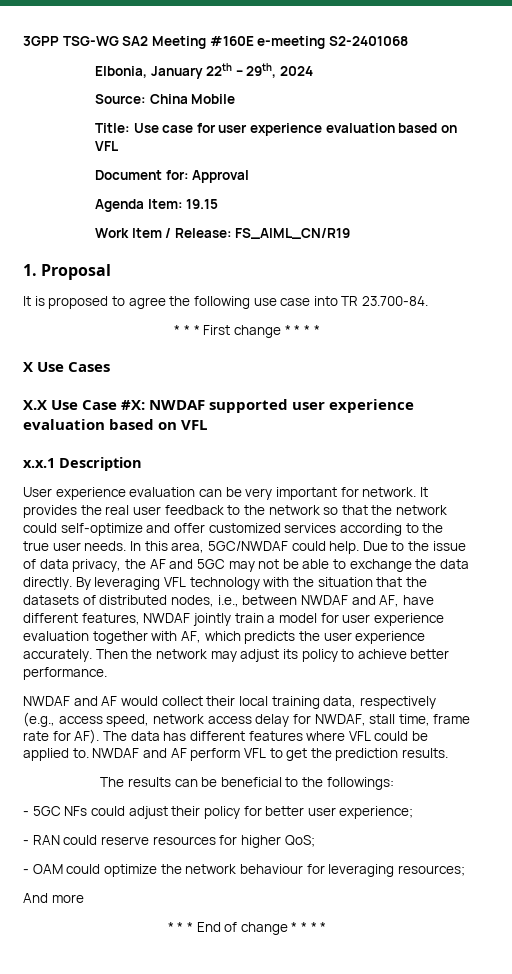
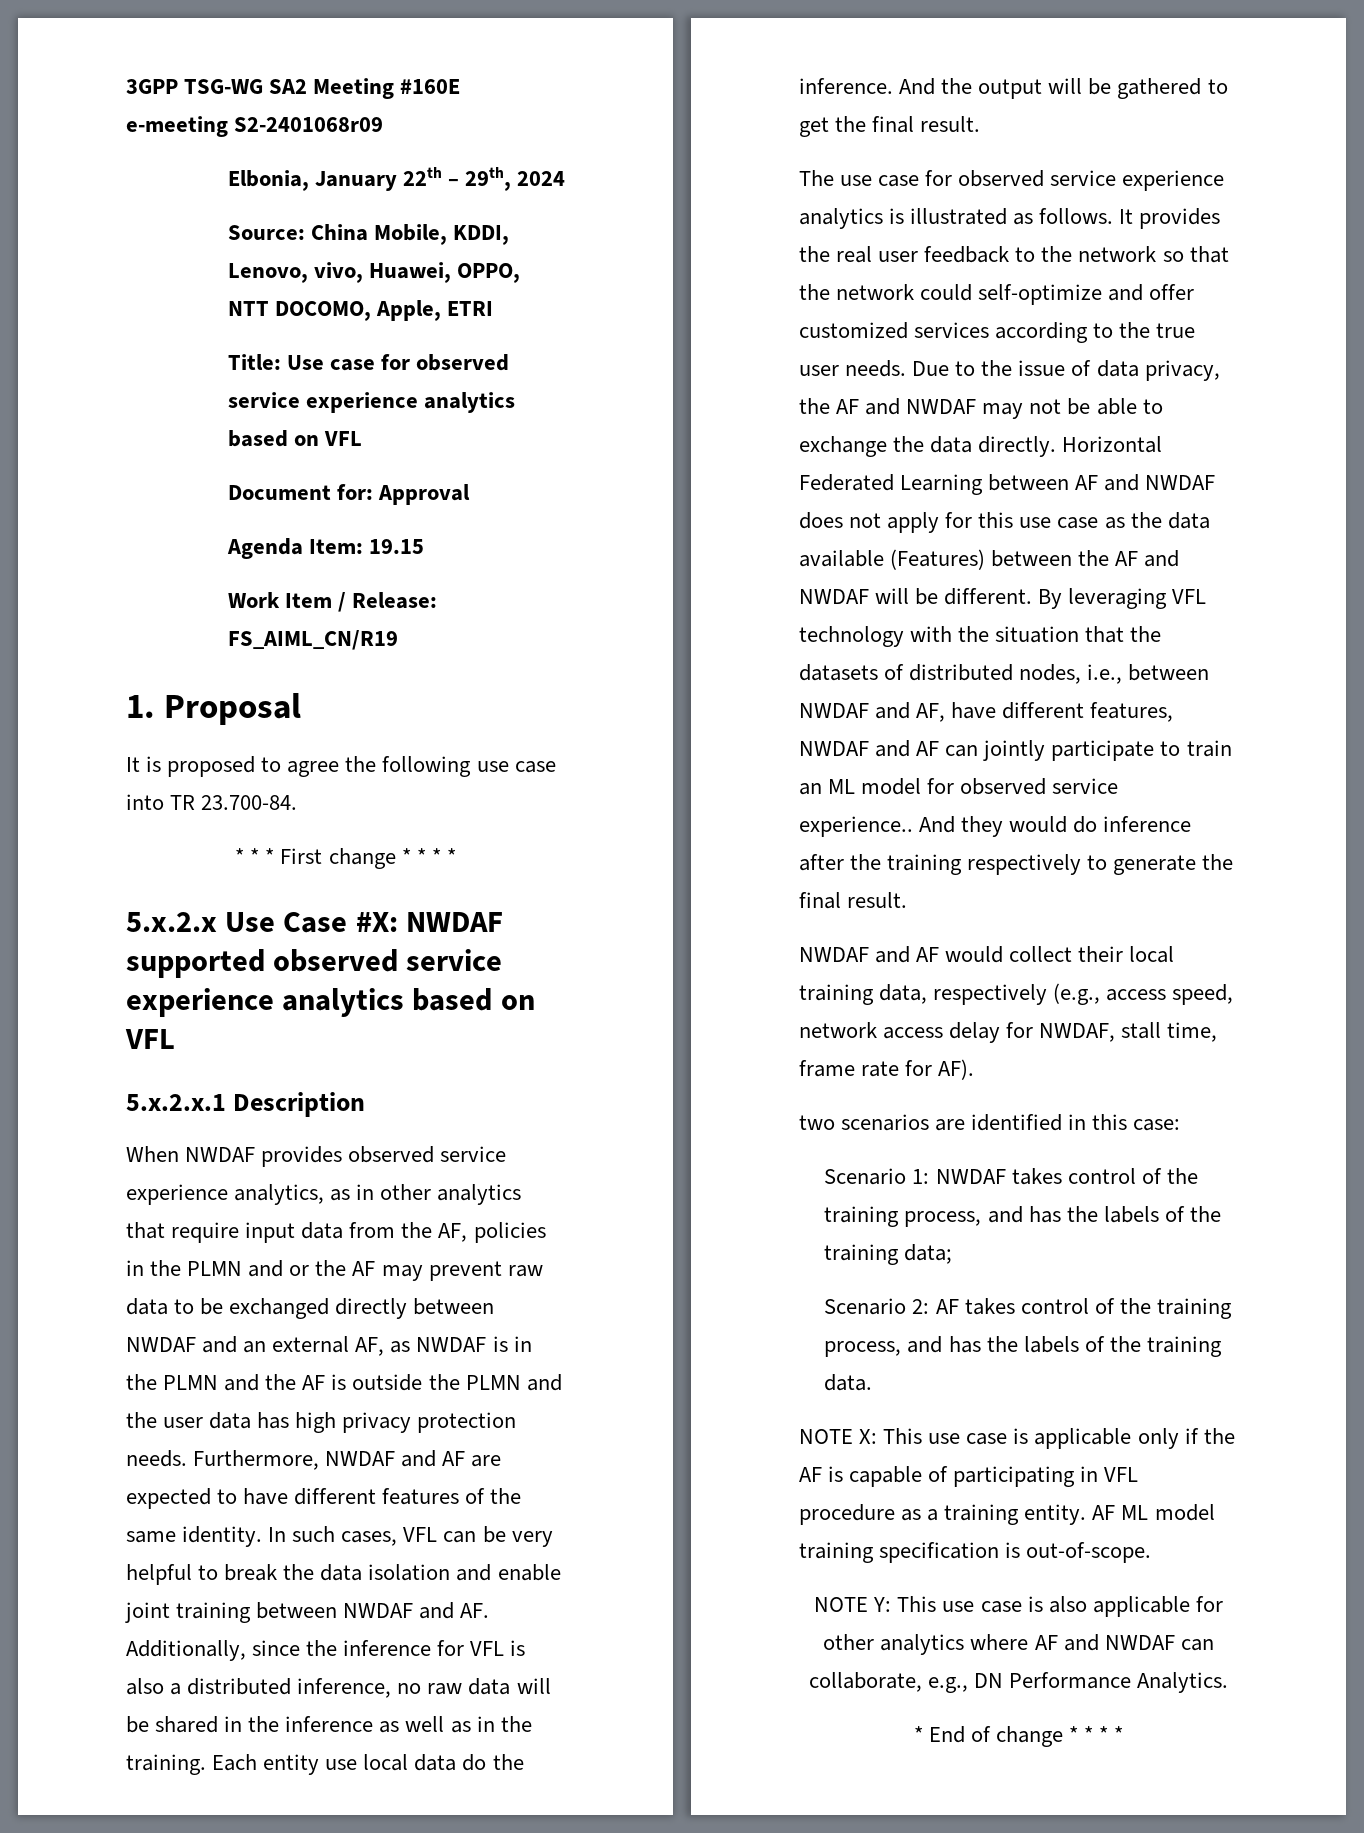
[328,36,408,46] S2-2401068 -> [234,117,384,132] S2-2401068r09
[191,94,236,104] Mobile -> [373,224,509,245] [227,262,520,283] [227,300,493,321] Mobile, KDDI, Lenovo, vivo, Huawei, OPPO, NTT DOCOMO, Apple, ETRI
[218,123,395,136] user experience evaluation -> [415,354,509,371] [227,392,515,413] observed service experience analytics
[23,362,111,372] [23,400,47,410] X Use Cases // X.X -> [126,912,217,932] 5.x.2.x
[292,399,415,413] [23,419,208,430] [23,458,55,468] user experience evaluation based on VFL // x.x.1 -> [273,949,503,972] [126,988,535,1017] [125,1029,175,1049] [126,1094,226,1111] observed service experience analytics based on VFL // 5.x.2.x.1
[23,487,417,500] User experience evaluation can be very important for network. -> [126,1146,507,1167] [126,1184,522,1205] [126,1222,546,1243] [126,1260,543,1281] [126,1298,495,1319] [126,1336,532,1356] [126,1374,562,1391] [126,1412,517,1433] [126,1450,502,1470] [126,1488,522,1509] [126,1526,553,1547] [126,1564,561,1585] [125,1602,490,1623] [126,1640,526,1661] [126,1678,551,1698] [126,1716,532,1733] [126,1754,524,1775] [799,78,1228,99] [799,116,981,137] [799,170,1225,191] [799,208,1114,229] When NWDAF provides observed service experience analytics, as in other analytics that require input data from the AF, policies in the PLMN and or the AF may prevent raw data to be exchanged directly between NWDAF and an external AF, as NWDAF is in the PLMN and the AF is outside the PLMN and the user data has high privacy protection needs. Furthermore, NWDAF and AF are expected to have different features of the same identity. In such cases, VFL can be very helpful to break the data isolation and enable joint training between NWDAF and AF. Additionally, since the inference for VFL is also a distributed inference, no raw data will be shared in the inference as well as in the training. Each entity use local data do the inference. And the output will be gathered to get the final result. // The use case for observed service experience analytics is illustrated as follows.
[129,541,360,554] In this area, 5GC/NWDAF could help. -> (907, 368) none
[196,559,225,569] 5GC -> [906,399,977,414] NWDAF
(72, 583) none -> [1062,436,1163,453] [799,474,1216,495] [799,512,1210,533] [799,549,1180,570] [799,588,1033,605] Horizontal Federated Learning between AF and NWDAF does not apply for this use case as the data available (Features) between the AF and NWDAF will be different.
[192,613,444,626] [23,631,426,644] [23,649,450,662] [23,667,107,680] jointly train a model for user experience evaluation together with AF, which predicts the user experience accurately. Then the network may adjust its policy to achieve better performance. -> [875,740,1232,761] [799,778,1119,795] [799,816,1192,837] [799,854,1234,875] [799,892,908,909] and AF can jointly participate to train an ML model for observed service experience.. And they would do inference after the training respectively to generate the final result.
[102,731,429,741] [23,748,449,761] [100,777,394,790] [23,806,414,819] [23,835,315,848] [23,864,465,877] [23,893,84,903] [167,922,184,932] The data has different features where VFL could be applied to. NWDAF and AF perform VFL to get the prediction results. // The results can be beneficial to the followings: // - 5GC NFs could adjust their policy for better user experience; // - RAN could reserve resources for higher QoS; // - OAM could optimize the network behaviour for leveraging resources; // And more // * * -> [799,1114,1181,1131] [824,1168,1198,1185] [824,1206,1221,1227] [824,1244,953,1265] [824,1298,1232,1319] [824,1336,1222,1357] [824,1374,873,1391] [799,1428,1235,1449] [799,1466,1139,1487] [799,1504,1215,1525] [799,1542,1152,1563] [814,1596,1223,1617] [823,1634,1214,1655] [808,1672,1229,1693] // two scenarios are identified in this case: // Scenario 1: NWDAF takes control of the training process, and has the labels of the training data; // Scenario 2: AF takes control of the training process, and has the labels of the training data. // NOTE X: This use case is applicable only if the AF is capable of participating in VFL procedure as a training entity. AF ML model training specification is out-of-scope. // NOTE Y: This use case is also applicable for other analytics where AF and NWDAF can collaborate, e.g., DN Performance Analytics. //

